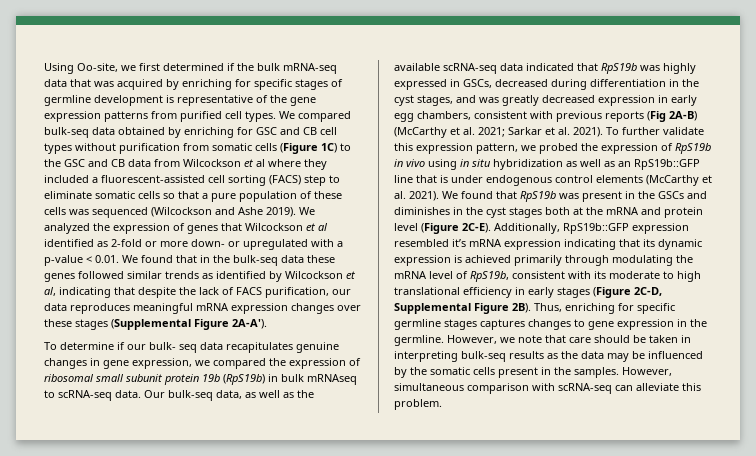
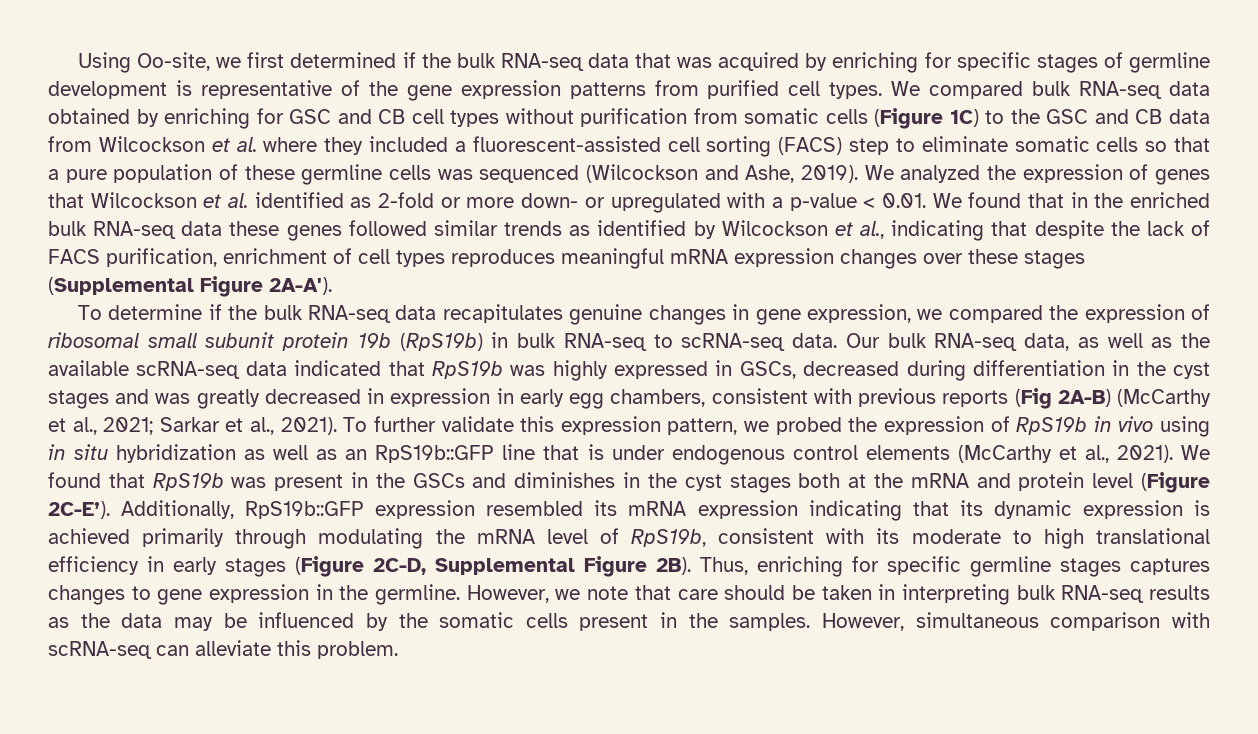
[283,63,337,74] mRNA-seq -> [500,53,584,71] RNA-seq
[44,127,89,138] bulk-seq -> [1032,81,1163,99] bulk RNA-seq
[256,159,265,167] al -> [236,137,257,152] al.
(342, 195) none -> [301,164,383,185] germline
[238,207,263,215] Ashe -> [745,165,795,183] Ashe,
[318,223,328,231] al -> [228,193,249,208] al.
[233,255,278,266] bulk-seq -> [1129,192,1210,208] [48,221,177,239] enriched bulk RNA-seq
[44,287,56,296] al, -> [860,221,885,239] al.,
[332,289,351,295] [44,303,67,311] our data -> [223,248,445,267] enrichment of cell types
[127,342,197,353] our bulk- seq -> [228,305,392,323] the bulk RNA-seq
[307,374,357,385] mRNAseq -> [563,333,647,351] RNA-seq
[168,390,213,401] bulk-seq -> [887,333,1018,351] bulk RNA-seq
[417,95,453,106] stages, -> [48,390,109,409] stages
(595, 99) none -> [367,388,385,404] in
[463,127,475,135] al. -> [72,417,97,435] al.,
[558,127,570,135] al. -> [250,417,275,435] al.,
[394,191,406,199] al. -> [1084,445,1109,463] al.,
[462,223,491,233] 2C-E). -> [48,501,110,519] 2C-E’).
[452,239,466,247] it’s -> [594,500,618,516] its
[461,351,506,362] bulk-seq -> [1016,585,1145,603] bulk RNA-seq

